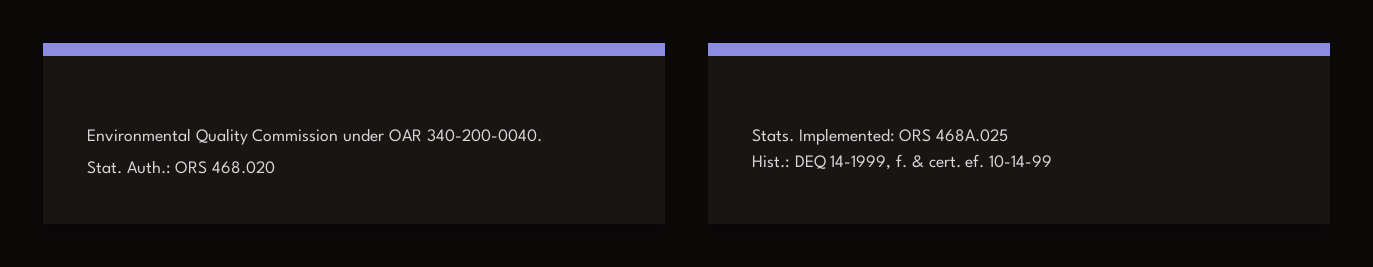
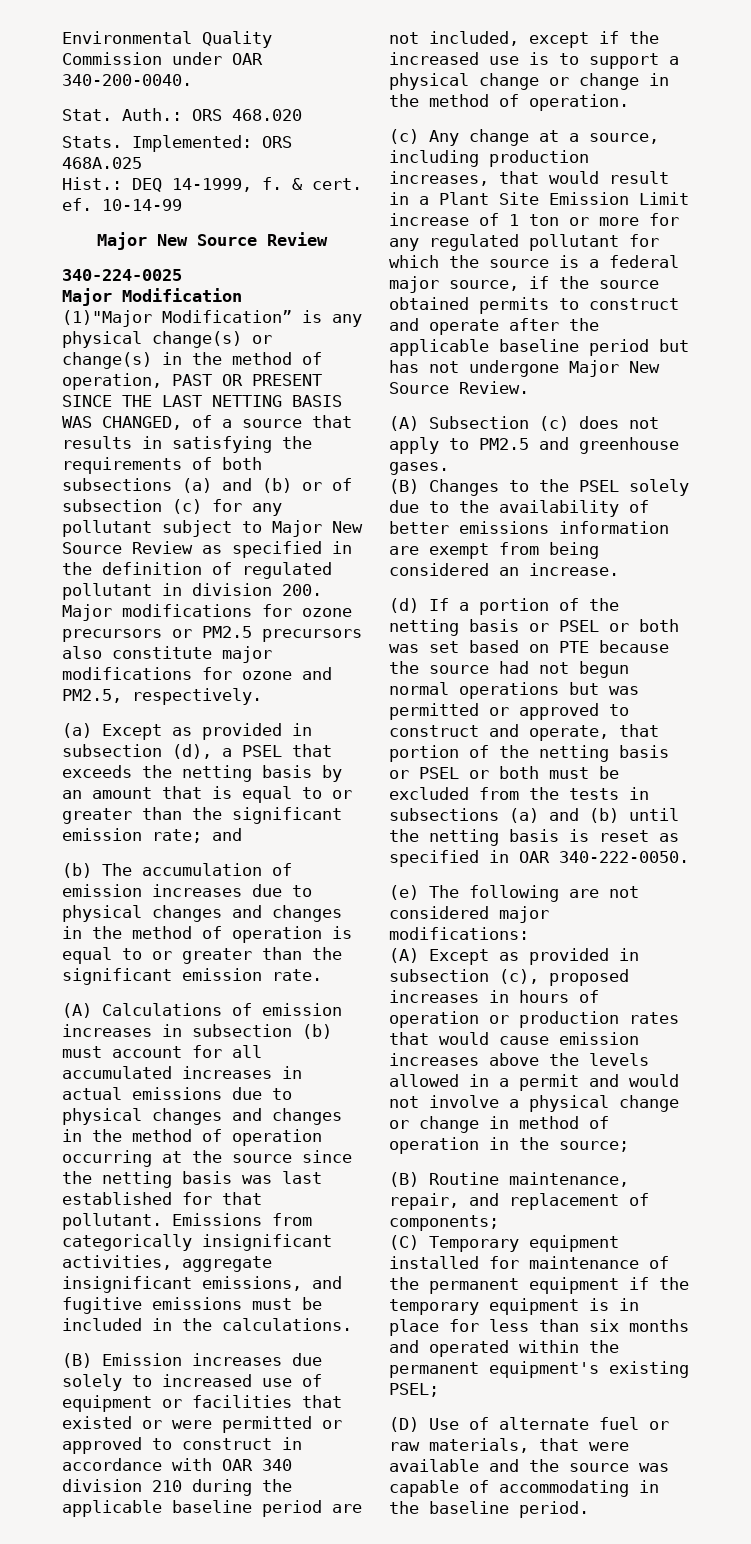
(1053, 161) none -> [97,232,328,250] [62,269,182,281] [62,288,242,306] [62,310,362,327] [62,331,272,348] [62,352,322,369] [62,373,322,390] [62,395,342,407] [62,415,352,430] [62,436,312,453] [62,457,262,474] [62,478,352,493] [62,499,282,516] [62,520,363,537] [62,541,352,558] [62,562,332,579] [62,583,322,600] [62,604,352,621] [62,626,362,642] [62,646,272,663] [62,667,332,680] [62,688,262,705] [62,723,312,740] [62,744,332,759] [62,765,342,782] [62,786,352,803] [62,807,342,824] [62,828,242,843] [62,863,292,878] [62,884,312,897] [62,905,342,922] [62,926,352,943] [62,947,342,964] [62,968,322,985] [62,1003,342,1018] [62,1024,332,1039] [62,1045,262,1058] [62,1066,302,1079] [62,1087,292,1100] [62,1108,342,1125] [62,1129,322,1146] [62,1150,352,1167] [62,1171,322,1188] [62,1192,262,1205] [62,1213,312,1230] [62,1234,332,1251] [62,1255,272,1272] [62,1276,342,1293] [62,1297,322,1314] [62,1318,352,1331] [62,1353,322,1368] [62,1374,322,1391] [62,1395,342,1412] [62,1416,342,1433] [62,1437,302,1454] [62,1458,292,1471] [62,1479,292,1496] [62,1500,362,1517] [389,31,659,48] [389,52,679,69] [389,73,669,90] [389,94,629,111] [389,129,659,146] [389,150,589,167] [389,171,669,186] [389,192,689,205] [389,213,679,226] [389,234,659,251] [389,255,679,268] [389,276,659,293] [389,297,679,314] [389,318,599,335] [389,339,689,356] [389,360,660,377] [389,381,529,394] [389,416,659,431] [389,437,679,454] [389,462,449,475] [389,479,689,496] [389,500,649,517] [389,521,669,534] [389,542,599,559] [389,563,619,576] [389,598,619,615] [389,619,679,636] [389,640,669,653] [389,661,629,678] [389,682,639,699] [389,703,629,720] [389,724,659,741] [389,745,669,762] [389,766,619,779] [389,787,649,800] [389,808,679,823] [389,829,679,846] [389,850,689,867] [389,885,639,902] [389,906,549,923] [389,927,529,940] [389,948,639,965] [389,969,629,986] [389,990,599,1003] [389,1011,679,1028] [389,1032,639,1045] [389,1053,649,1066] [389,1074,679,1091] [389,1095,679,1112] [389,1116,609,1133] [389,1137,629,1154] [389,1172,629,1187] [389,1193,649,1210] [389,1215,499,1231] [389,1235,619,1252] [389,1256,669,1269] [389,1277,689,1294] [389,1298,639,1315] [389,1319,689,1336] [389,1340,619,1357] [389,1361,689,1378] [389,1383,439,1397] [389,1417,669,1432] [389,1438,629,1453] [389,1459,669,1472] [389,1480,659,1497] [389,1501,589,1518] // Major New Source Review // 340-224-0025 // Major Modification // (1)"Major Modification” is any physical change(s) or change(s) in the method of operation, PAST OR PRESENT SINCE THE LAST NETTING BASIS WAS CHANGED, of a source that results in satisfying the requirements of both subsections (a) and (b) or of subsection (c) for any pollutant subject to Major New Source Review as specified in the definition of regulated pollutant in division 200. Major modifications for ozone precursors or PM2.5 precursors also constitute major modifications for ozone and PM2.5, respectively. // (a) Except as provided in subsection (d), a PSEL that exceeds the netting basis by an amount that is equal to or greater than the significant emission rate; and // (b) The accumulation of emission increases due to physical changes and changes in the method of operation is equal to or greater than the significant emission rate. // (A) Calculations of emission increases in subsection (b) must account for all accumulated increases in actual emissions due to physical changes and changes in the method of operation occurring at the source since the netting basis was last established for that pollutant. Emissions from categorically insignificant activities, aggregate insignificant emissions, and fugitive emissions must be included in the calculations. // (B) Emission increases due solely to increased use of equipment or facilities that existed or were permitted or approved to construct in accordance with OAR 340 division 210 during the applicable baseline period are not included, except if the increased use is to support a physical change or change in the method of operation. // (c) Any change at a source, including production increases, that would result in a Plant Site Emission Limit increase of 1 ton or more for any regulated pollutant for which the source is a federal major source, if the source obtained permits to construct and operate after the applicable baseline period but has not undergone Major New Source Review. // (A) Subsection (c) does not apply to PM2.5 and greenhouse gases. // (B) Changes to the PSEL solely due to the availability of better emissions information are exempt from being considered an increase. // (d) If a portion of the netting basis or PSEL or both was set based on PTE because the source had not begun normal operations but was permitted or approved to construct and operate, that portion of the netting basis or PSEL or both must be excluded from the tests in subsections (a) and (b) until the netting basis is reset as specified in OAR 340-222-0050. // (e) The following are not considered major modifications: // (A) Except as provided in subsection (c), proposed increases in hours of operation or production rates that would cause emission increases above the levels allowed in a permit and would not involve a physical change or change in method of operation in the source; // (B) Routine maintenance, repair, and replacement of components; // (C) Temporary equipment installed for maintenance of the permanent equipment if the temporary equipment is in place for less than six months and operated within the permanent equipment's existing PSEL; // (D) Use of alternate fuel or raw materials, that were available and the source was capable of accommodating in the baseline period.

